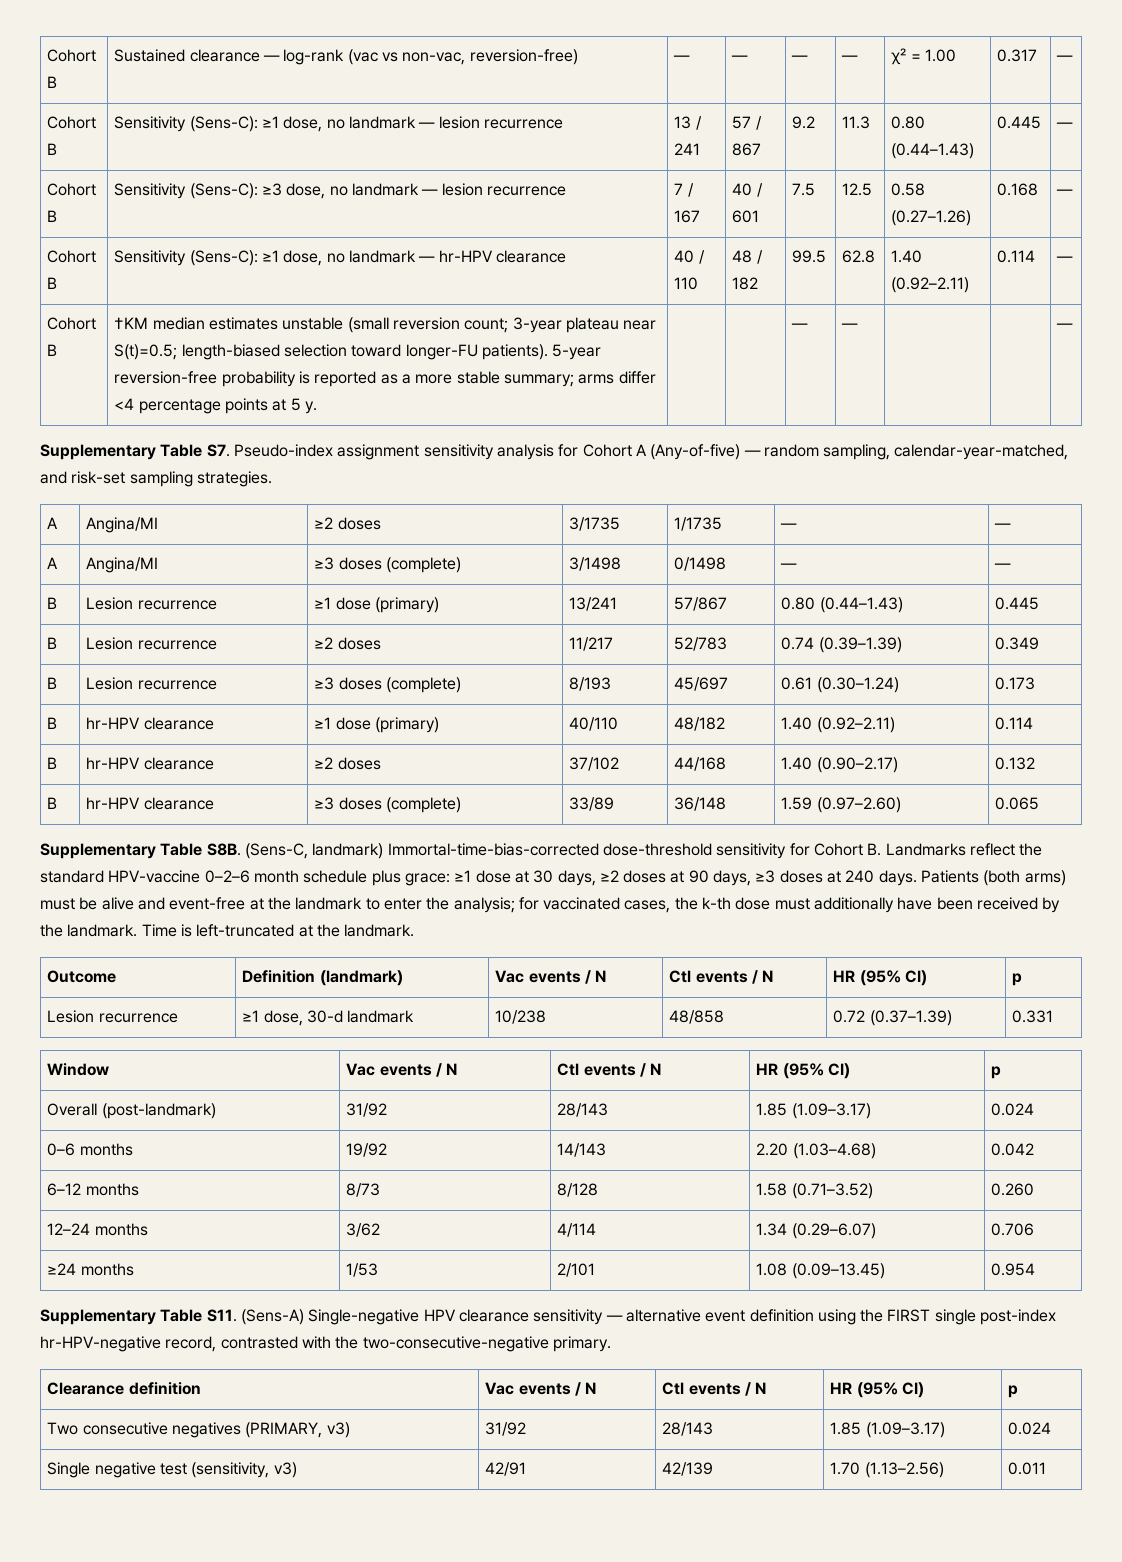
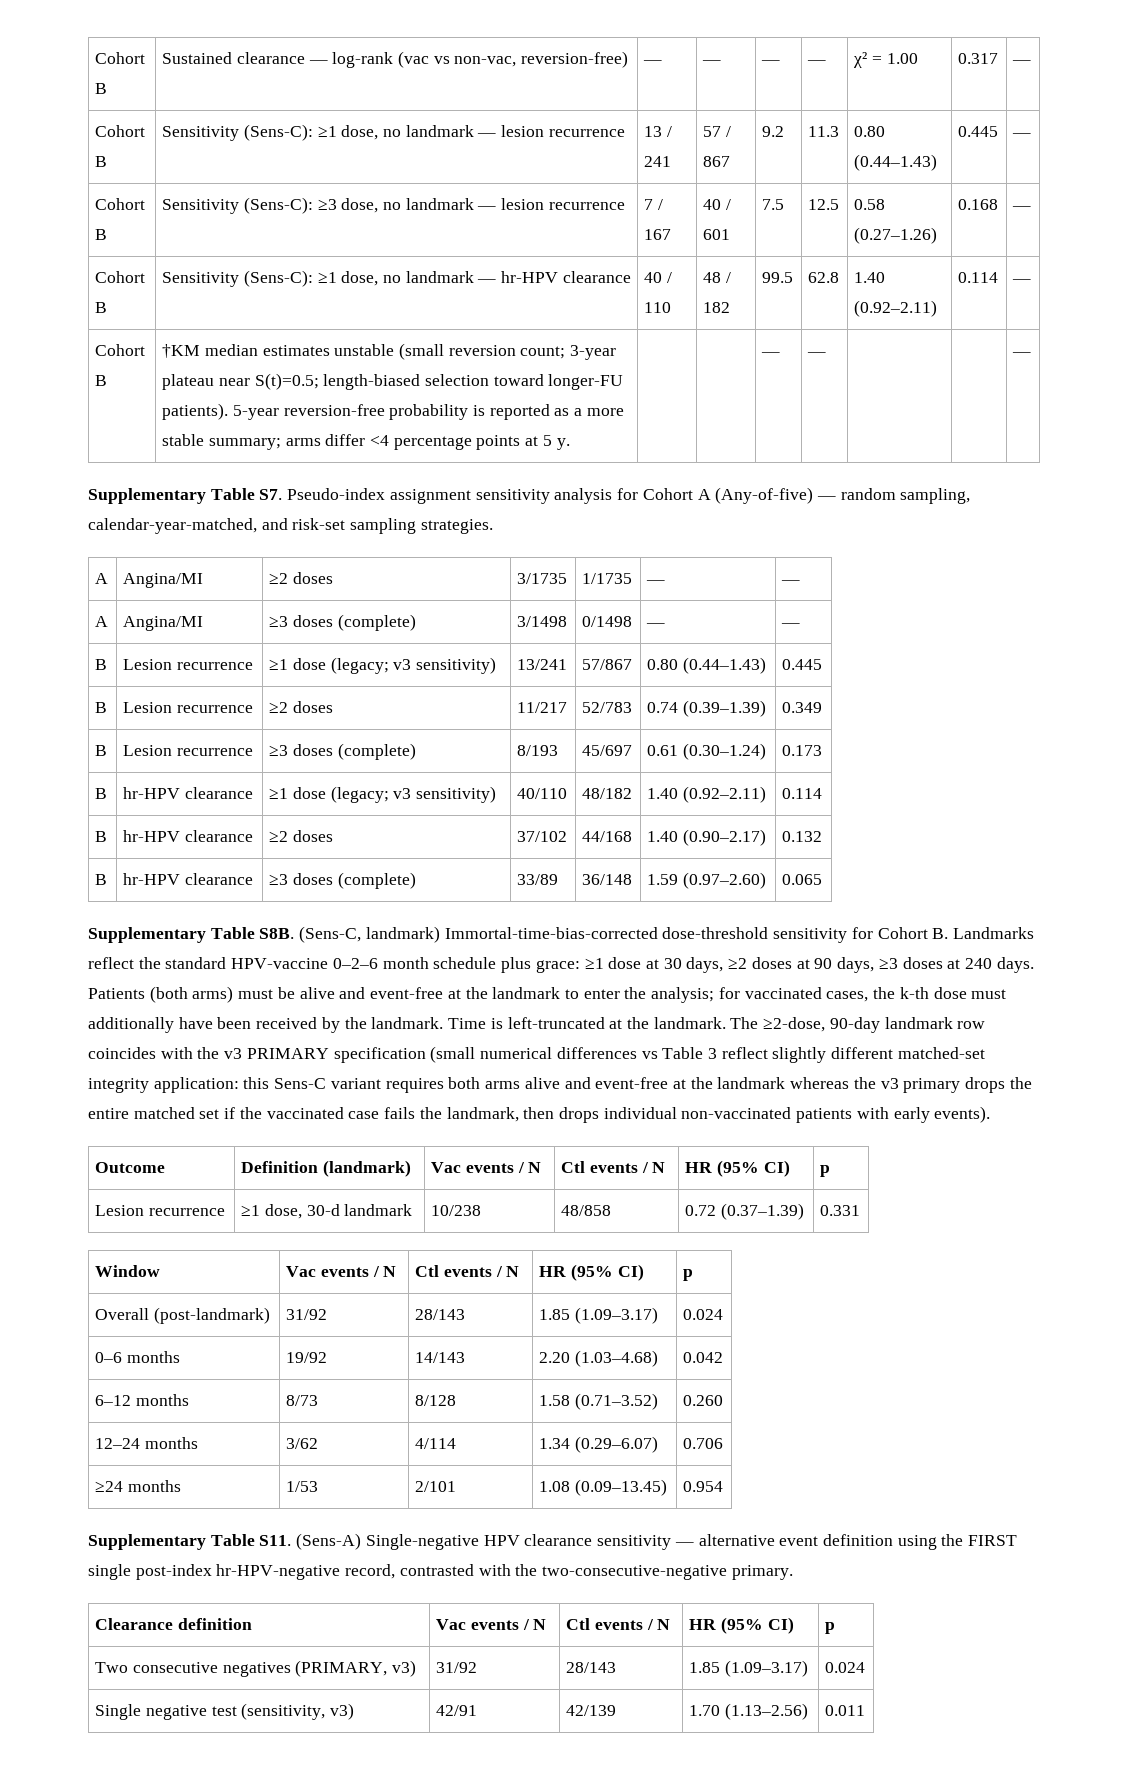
[374,597,439,613] (primary) -> [330,657,496,674] (legacy; v3 sensitivity)
[374,717,439,733] (primary) -> [330,786,496,803] (legacy; v3 sensitivity)
(415, 930) none -> [730,1017,986,1033] [88,1046,985,1063] [88,1077,1032,1093] [88,1106,991,1123] The ≥2-dose, 90-day landmark row coincides with the v3 PRIMARY specification (small numerical differences vs Table 3 reflect slightly different matched-set integrity application: this Sens-C variant requires both arms alive and event-free at the landmark whereas the v3 primary drops the entire matched set if the vaccinated case fails the landmark, then drops individual non-vaccinated patients with early events).

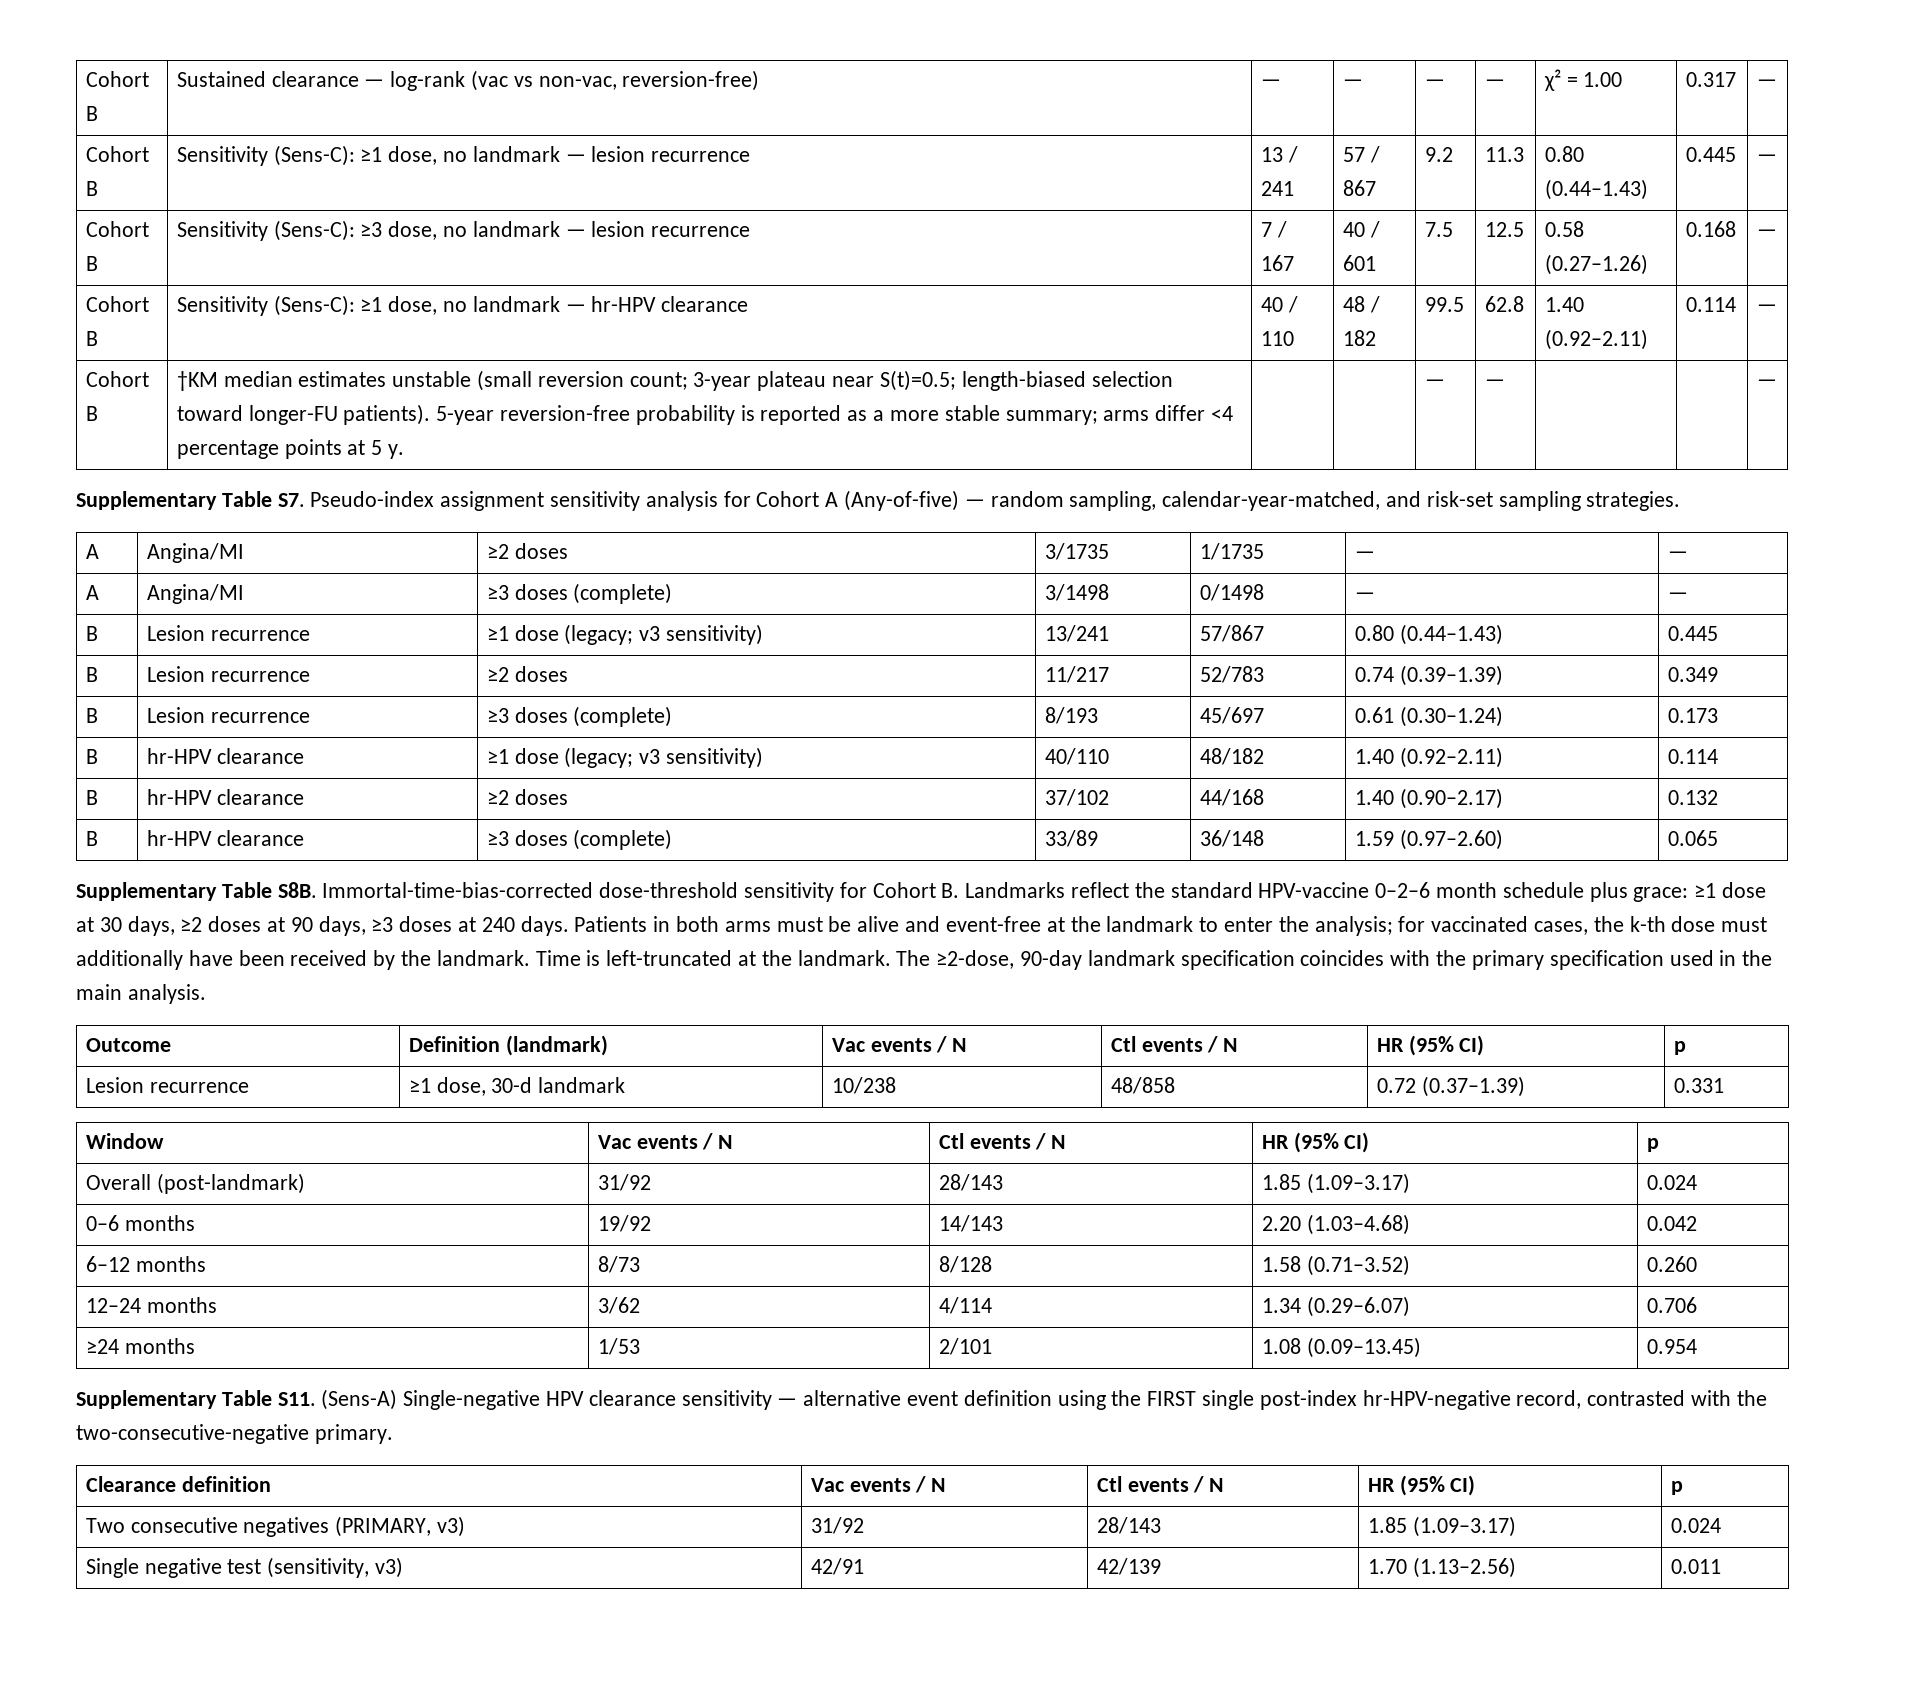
[299,926,440,943] (Sens-C, landmark) -> (317, 890) none
[149,986,234,1003] (both arms) -> [653,916,771,932] in both arms
[957,1021,986,1029] row -> [1180,950,1295,970] specification
[224,1046,985,1063] [88,1077,1032,1093] [88,1106,991,1123] v3 PRIMARY specification (small numerical differences vs Table 3 reflect slightly different matched-set integrity application: this Sens-C variant requires both arms alive and event-free at the landmark whereas the v3 primary drops the entire matched set if the vaccinated case fails the landmark, then drops individual non-vaccinated patients with early events). -> [1471,950,1773,970] [76,984,206,1004] primary specification used in the main analysis.

